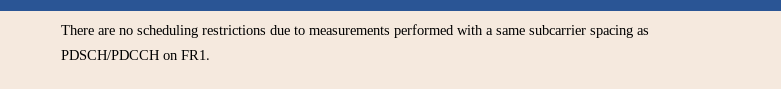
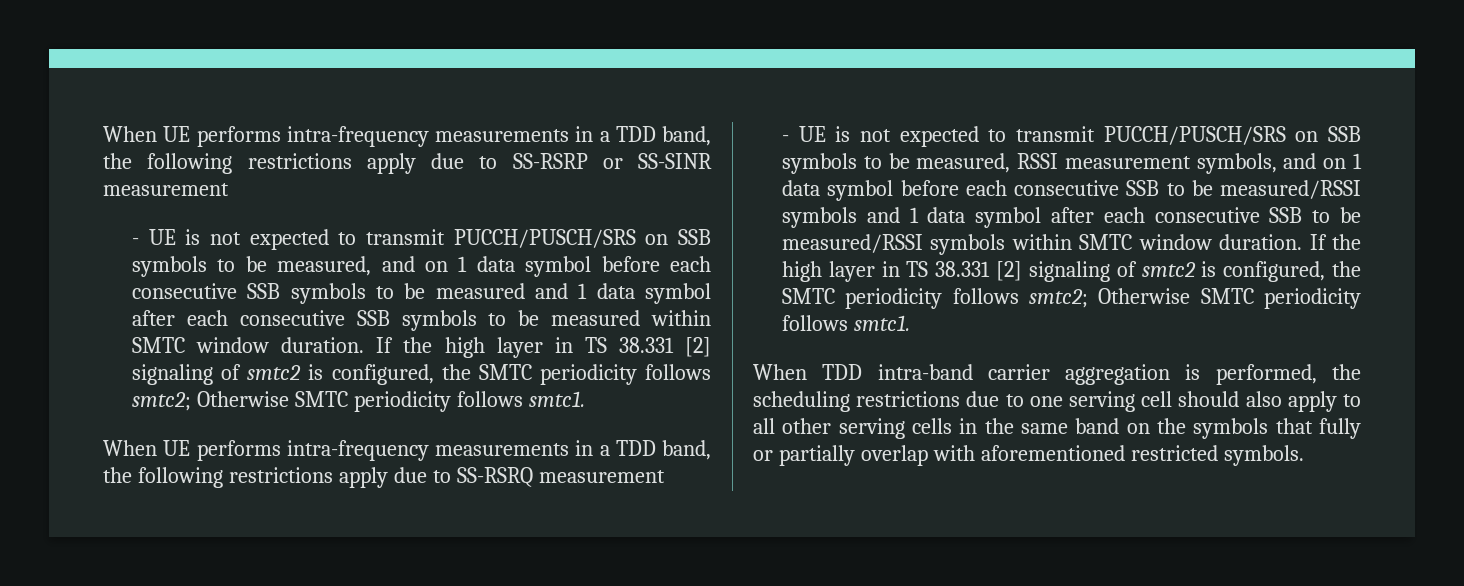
[61,24,649,38] [61,50,210,60] There are no scheduling restrictions due to measurements performed with a same subcarrier spacing as PDSCH/PDCCH on FR1. -> [103,126,711,147] [103,153,712,174] [103,183,229,196] [132,229,711,250] [132,256,711,277] [132,283,711,304] [132,310,711,331] [132,337,711,358] [132,364,711,385] [132,391,585,412] [103,440,711,461] [103,467,665,488] [782,126,1361,147] [782,153,1362,174] [782,180,1361,201] [782,207,1361,228] [782,234,1361,255] [782,261,1361,282] [782,288,1361,309] [782,315,910,331] [753,364,1361,385] [753,391,1361,412] [753,418,1361,439] [753,445,1304,466] When UE performs intra-frequency measurements in a TDD band, the following restrictions apply due to SS-RSRP or SS-SINR measurement // - UE is not expected to transmit PUCCH/PUSCH/SRS on SSB symbols to be measured, and on 1 data symbol before each consecutive SSB symbols to be measured and 1 data symbol after each consecutive SSB symbols to be measured within SMTC window duration. If the high layer in TS 38.331 [2] signaling of smtc2 is configured, the SMTC periodicity follows smtc2; Otherwise SMTC periodicity follows smtc1. // When UE performs intra-frequency measurements in a TDD band, the following restrictions apply due to SS-RSRQ measurement // - UE is not expected to transmit PUCCH/PUSCH/SRS on SSB symbols to be measured, RSSI measurement symbols, and on 1 data symbol before each consecutive SSB to be measured/RSSI symbols and 1 data symbol after each consecutive SSB to be measured/RSSI symbols within SMTC window duration. If the high layer in TS 38.331 [2] signaling of smtc2 is configured, the SMTC periodicity follows smtc2; Otherwise SMTC periodicity follows smtc1. // When TDD intra-band carrier aggregation is performed, the scheduling restrictions due to one serving cell should also apply to all other serving cells in the same band on the symbols that fully or partially overlap with aforementioned restricted symbols.

